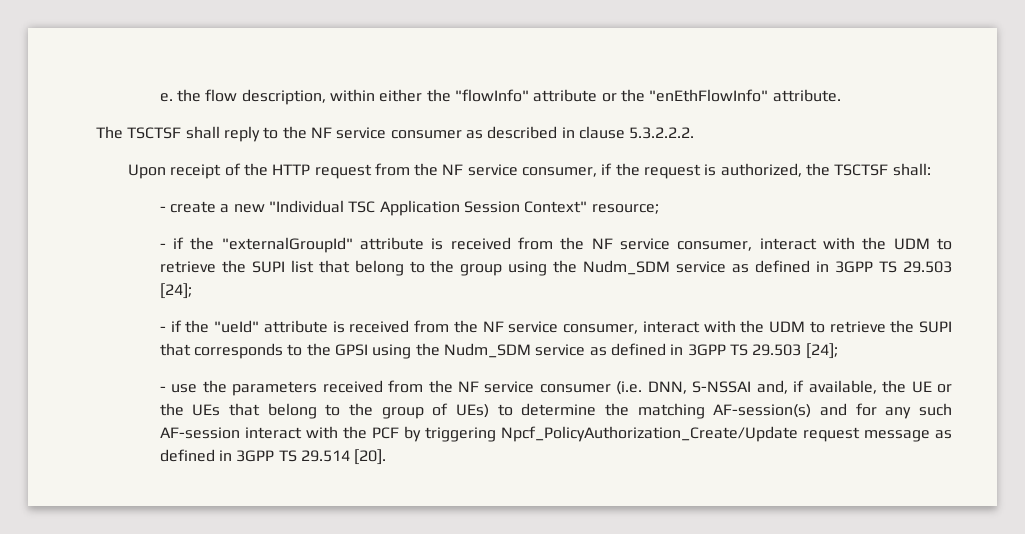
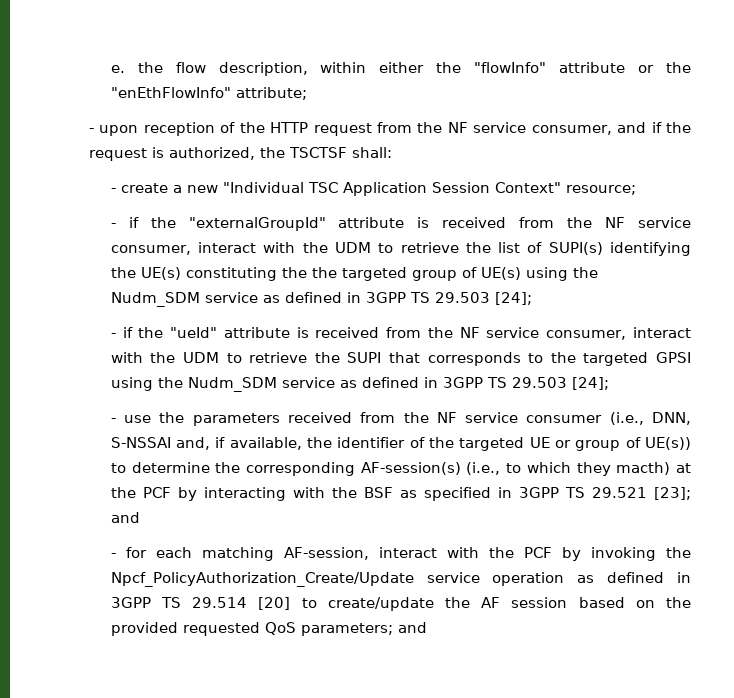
[772,89,841,102] [96,126,695,142] [127,164,222,179] attribute. // The TSCTSF shall reply to the NF service consumer as described in clause 5.3.2.2.2. // Upon receipt -> [235,87,307,100] [88,122,215,136] attribute; // - upon reception
(598, 172) none -> [617,122,647,133] and
[251,260,503,276] SUPI list that belong to the group -> [498,242,692,256] [110,267,521,281] list of SUPI(s) identifying the UE(s) constituting the the targeted group of UE(s)
(331, 349) none -> [583,352,649,366] targeted
[616,381,643,395] (i.e. -> [609,412,644,425] (i.e.,
[911,381,952,393] [159,403,490,419] UE or the UEs that belong to the group of UEs) -> [337,437,692,451] identifier of the targeted UE or group of UE(s))
[637,403,953,419] [159,427,240,439] matching AF-session(s) and for any such AF-session -> [245,462,691,476] [110,487,691,501] [110,512,140,523] [110,547,369,561] corresponding AF-session(s) (i.e., to which they macth) at the PCF by interacting with the BSF as specified in 3GPP TS 29.521 [23]; and // - for each matching AF-session,
[424,426,930,442] triggering Npcf_PolicyAuthorization_Create/Update request message -> [590,547,691,561] [110,572,565,587] invoking the Npcf_PolicyAuthorization_Create/Update service operation
[354,449,387,465] [20]. -> [258,597,691,611] [110,622,427,636] [20] to create/update the AF session based on the provided requested QoS parameters; and

